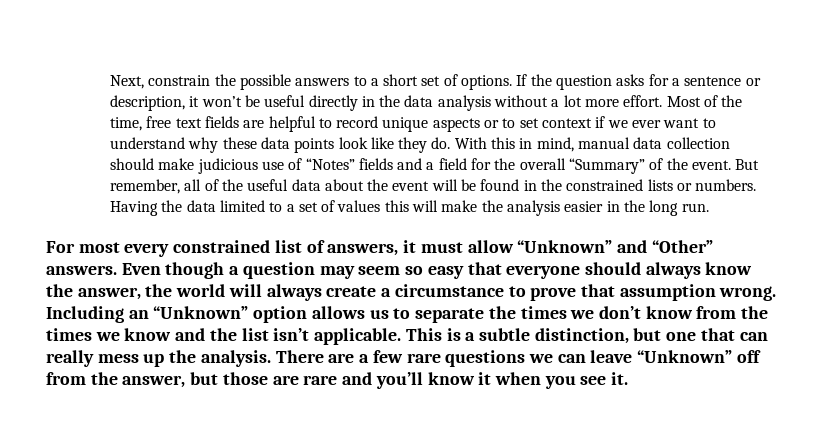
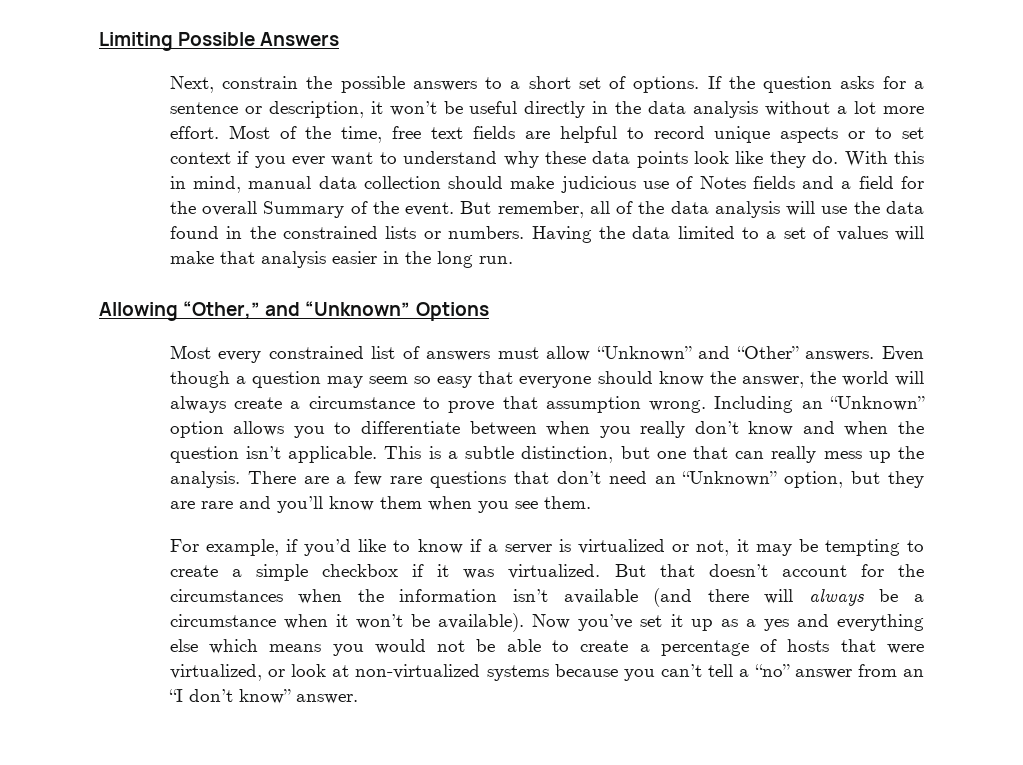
(109, 82) none -> [99,32,340,51] Limiting Possible Answers //
[607,120,628,128] we -> [254,156,286,168] you
[305,158,355,170] “Notes” -> [699,176,746,189] Notes
[569,158,646,174] “Summary” -> [263,201,345,218] Summary
[247,179,477,191] useful data about the event will be -> [670,201,925,218] data analysis will use the data
[384,200,409,212] this -> (888, 233) none
[481,200,503,212] the -> [219,251,255,264] that
[46,241,120,253] For most -> [99,301,489,321] [169,345,211,359] Allowing “Other,” and “Unknown” Options // Most
[327,240,417,256] answers, it -> [426,351,491,361] answers
[645,262,701,279] always -> (653, 377) none
[369,306,769,323] [46,328,269,341] us to separate the times we don’t know from the times we know and the list -> [293,421,924,438] [169,446,239,463] you to differentiate between when you really don’t know and when the question
[528,350,761,363] [46,372,268,388] we can leave “Unknown” off from the answer, but those -> [513,471,924,488] that don’t need an “Unknown” option, but they
[478,372,492,385] it -> [379,496,422,509] them
[611,372,629,385] it. -> [543,496,591,509] [169,539,925,556] [169,564,925,581] [169,588,924,607] [169,613,924,632] [169,639,925,656] [169,664,925,681] [168,689,358,704] them. // For example, if you’d like to know if a server is virtualized or not, it may be tempting to create a simple checkbox if it was virtualized. But that doesn’t account for the circumstances when the information isn’t available (and there will always be a circumstance when it won’t be available). Now you’ve set it up as a yes and everything else which means you would not be able to create a percentage of hosts that were virtualized, or look at non-virtualized systems because you can’t tell a “no” answer from an “I don’t know” answer.

